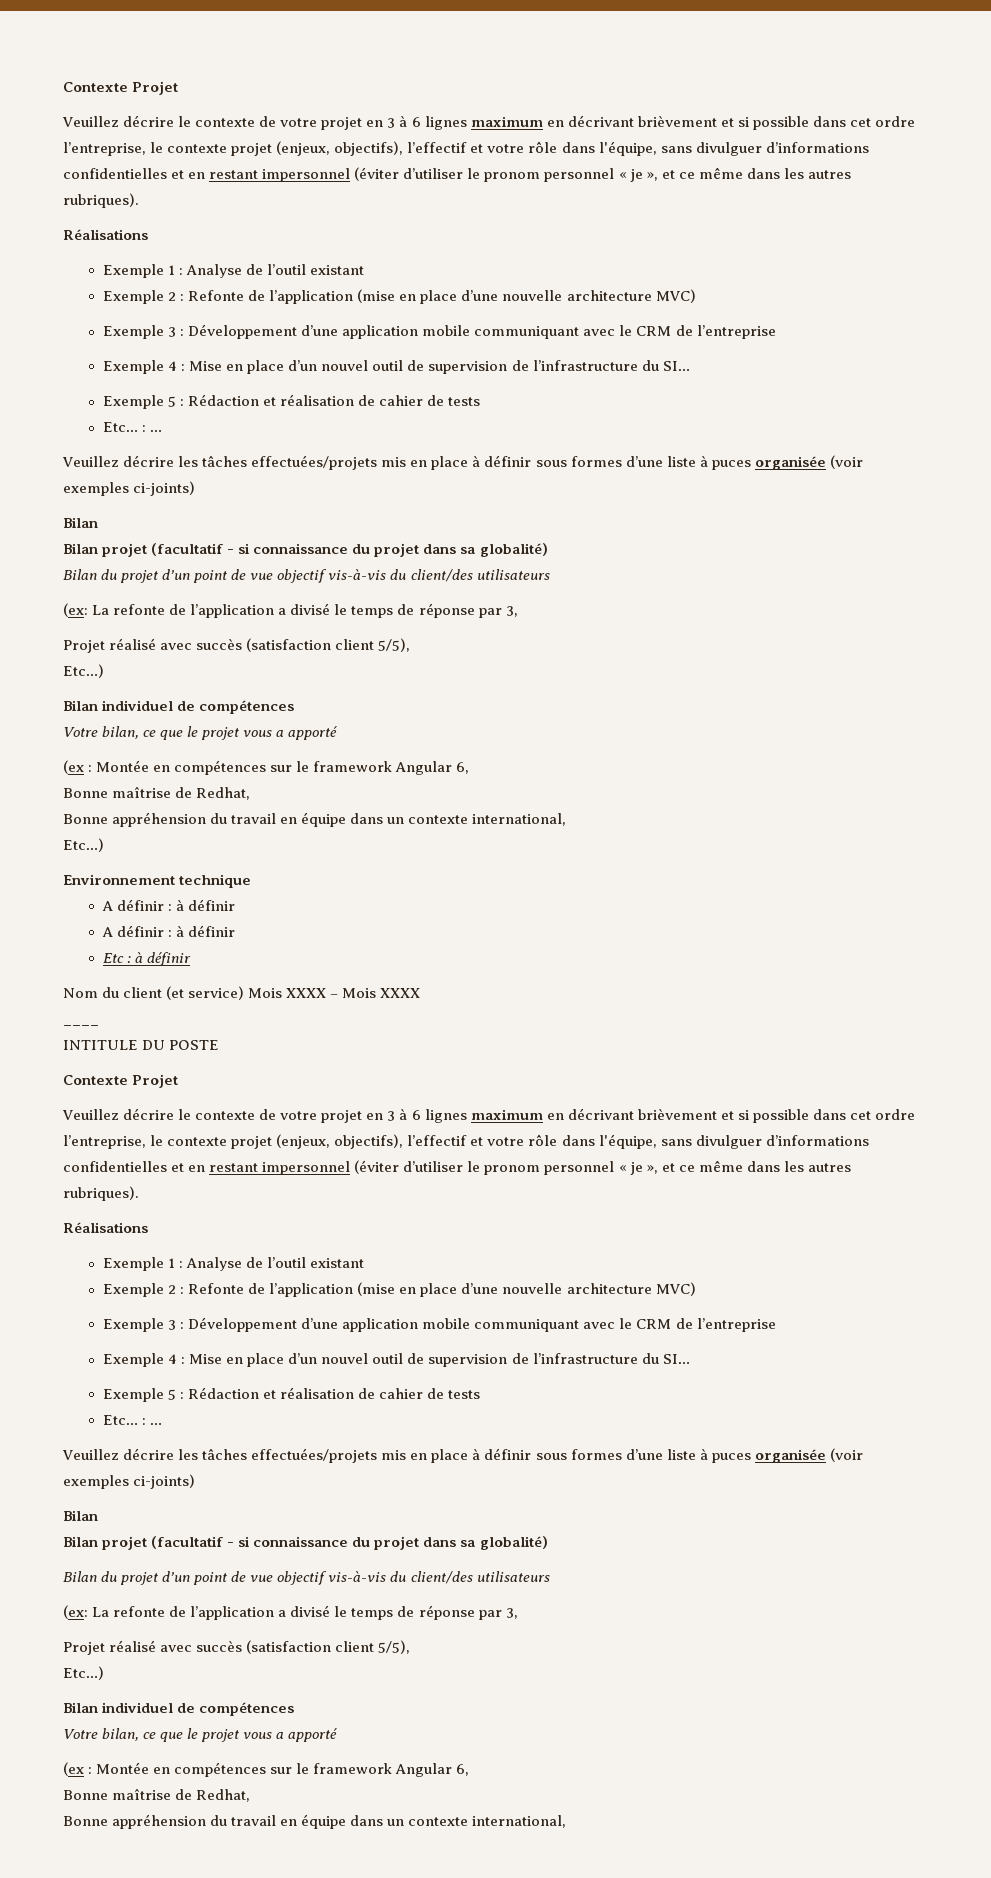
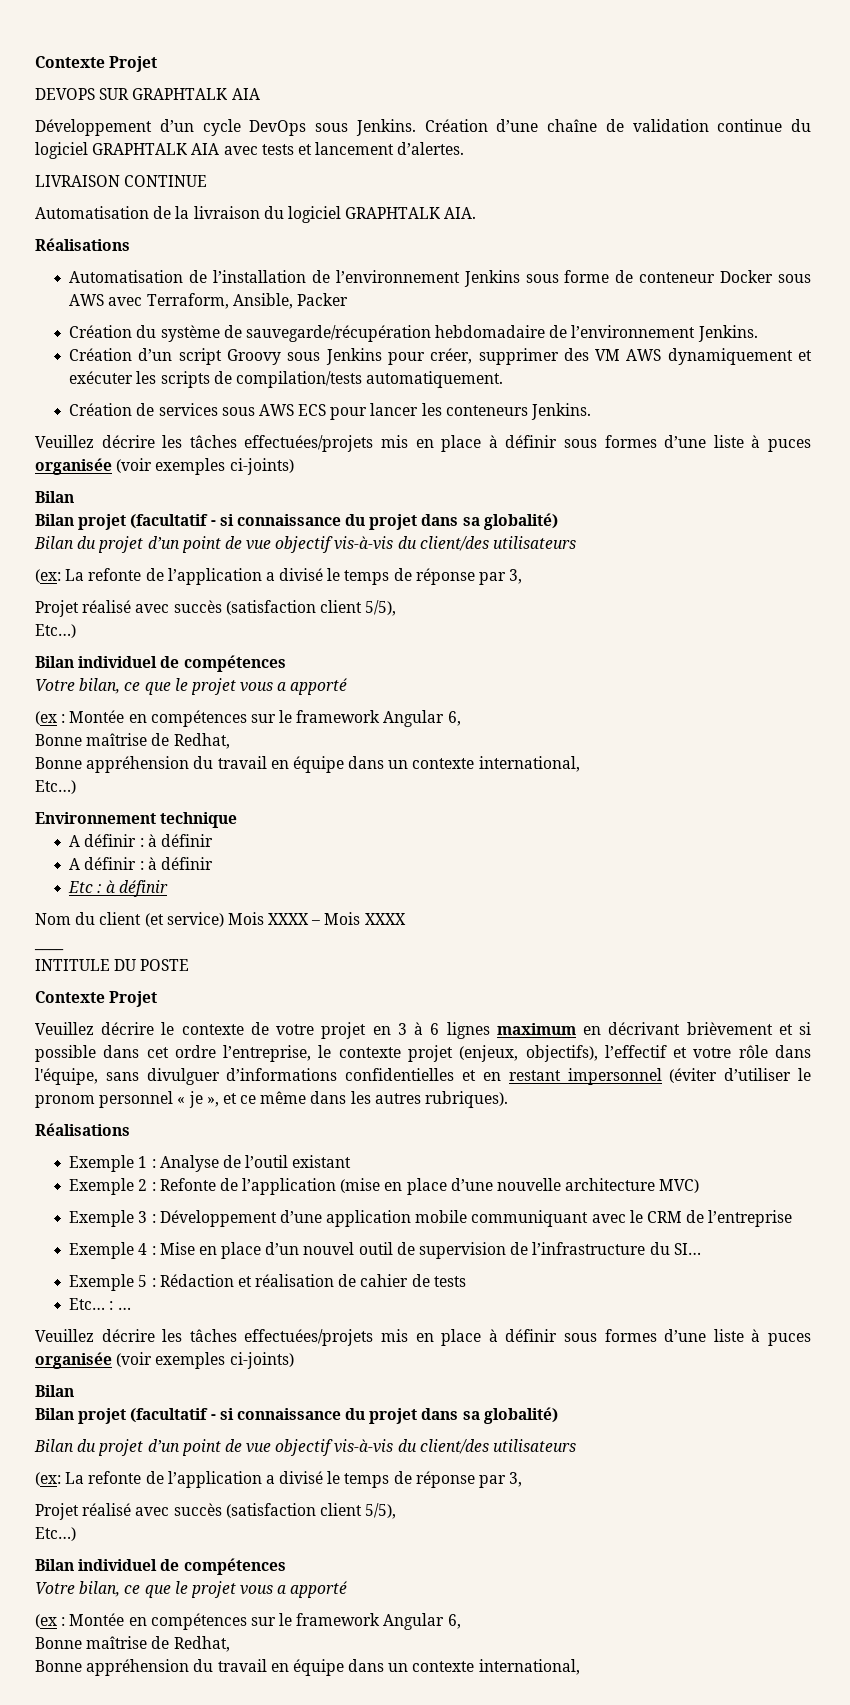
[63,81,179,95] [62,115,916,130] [63,141,869,156] [63,167,851,182] [63,193,139,208] [63,229,148,240] [102,264,365,278] [102,289,696,304] [102,324,776,339] [102,360,690,374] [102,394,481,409] [102,422,163,432] Contexte Projet // Veuillez décrire le contexte de votre projet en 3 à 6 lignes maximum en décrivant brièvement et si possible dans cet ordre l’entreprise, le contexte projet (enjeux, objectifs), l’effectif et votre rôle dans l'équipe, sans divulguer d’informations confidentielles et en restant impersonnel (éviter d’utiliser le pronom personnel « je », et ce même dans les autres rubriques). // Réalisations // Exemple 1 : Analyse de l’outil existant // Exemple 2 : Refonte de l’application (mise en place d’une nouvelle architecture MVC) // Exemple 3 : Développement d’une application mobile communiquant avec le CRM de l’entreprise // Exemple 4 : Mise en place d’un nouvel outil de supervision de l’infrastructure du SI… // Exemple 5 : Rédaction et réalisation de cahier de tests // Etc… : … -> [35,56,158,72] [35,88,260,100] [35,119,811,136] [35,142,465,159] [35,175,208,187] [35,206,477,223] [35,238,130,251] [69,270,812,287] [69,293,348,309] [69,325,758,342] [69,348,813,365] [69,371,504,388] [69,403,591,420] Contexte Projet // DEVOPS SUR GRAPHTALK AIA // Développement d’un cycle DevOps sous Jenkins. Création d’une chaîne de validation continue du logiciel GRAPHTALK AIA avec tests et lancement d’alertes. // LIVRAISON CONTINUE // Automatisation de la livraison du logiciel GRAPHTALK AIA. // Réalisations // Automatisation de l’installation de l’environnement Jenkins sous forme de conteneur Docker sous AWS avec Terraform, Ansible, Packer // Création du système de sauvegarde/récupération hebdomadaire de l’environnement Jenkins. // Création d’un script Groovy sous Jenkins pour créer, supprimer des VM AWS dynamiquement et exécuter les scripts de compilation/tests automatiquement. // Création de services sous AWS ECS pour lancer les conteneurs Jenkins.

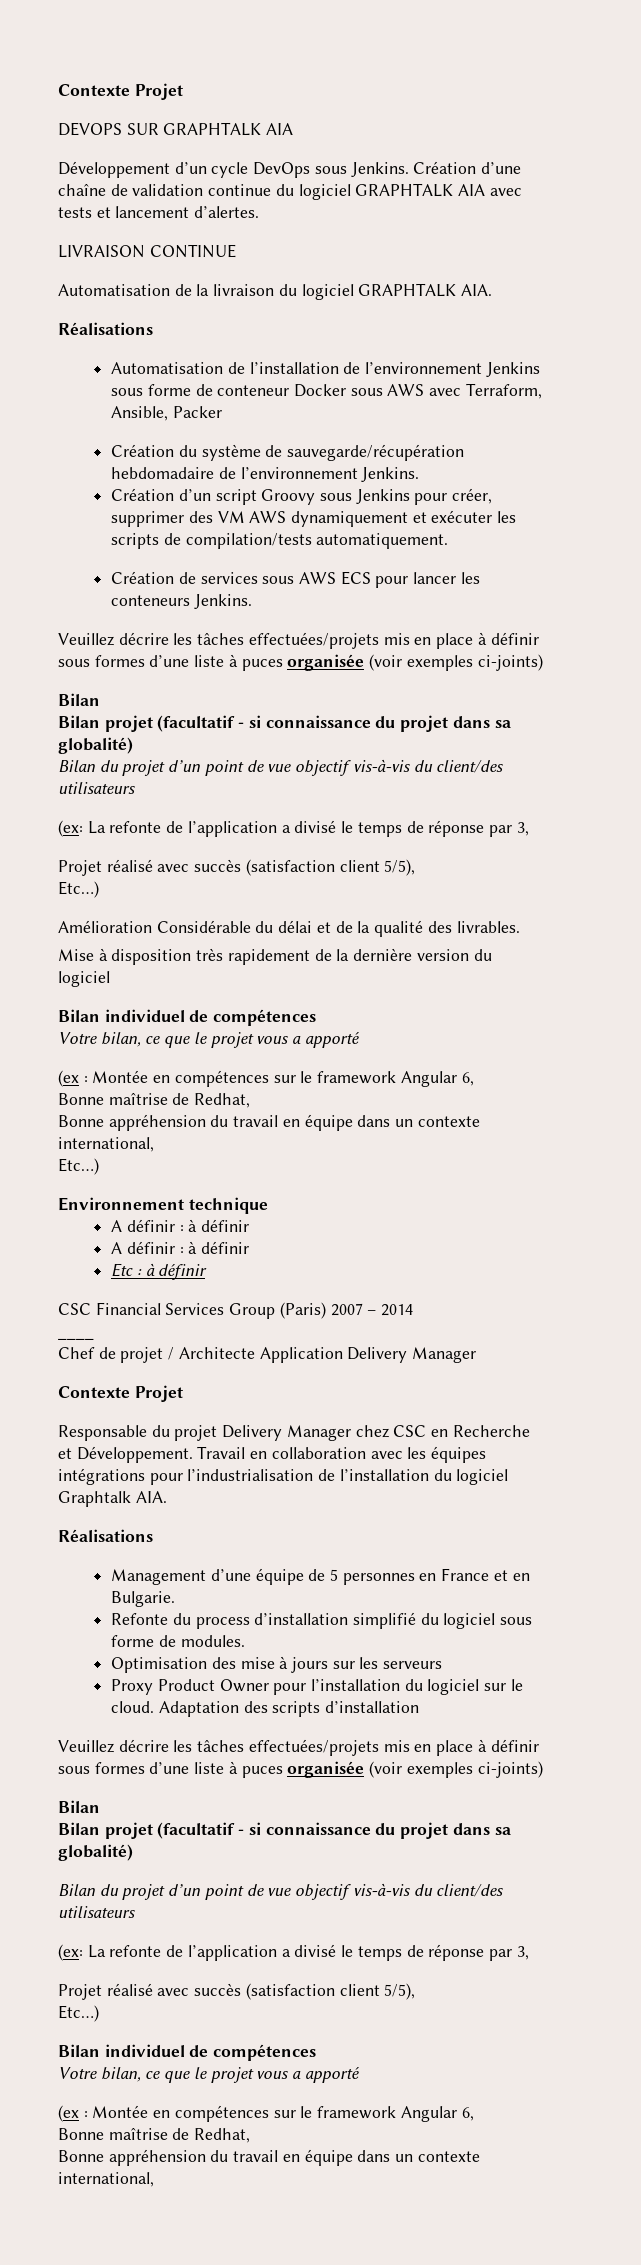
(76, 631) none -> [58,920,520,937] [58,948,492,965] [58,971,110,987] // Amélioration Considérable du délai et de la qualité des livrables. // Mise à disposition très rapidement de la dernière version du logiciel
[35,912,406,927] [34,948,64,951] [35,959,190,971] [35,991,158,1007] [35,1022,812,1039] [35,1045,812,1062] [35,1068,811,1085] [35,1091,509,1108] [35,1123,130,1136] [69,1155,352,1172] [69,1178,700,1195] [69,1210,793,1227] [69,1242,701,1259] [69,1274,466,1291] [69,1298,131,1310] Nom du client (et service) Mois XXXX – Mois XXXX // ____ // INTITULE DU POSTE // Contexte Projet // Veuillez décrire le contexte de votre projet en 3 à 6 lignes maximum en décrivant brièvement et si possible dans cet ordre l’entreprise, le contexte projet (enjeux, objectifs), l’effectif et votre rôle dans l'équipe, sans divulguer d’informations confidentielles et en restant impersonnel (éviter d’utiliser le pronom personnel « je », et ce même dans les autres rubriques). // Réalisations // Exemple 1 : Analyse de l’outil existant // Exemple 2 : Refonte de l’application (mise en place d’une nouvelle architecture MVC) // Exemple 3 : Développement d’une application mobile communiquant avec le CRM de l’entreprise // Exemple 4 : Mise en place d’un nouvel outil de supervision de l’infrastructure du SI… // Exemple 5 : Rédaction et réalisation de cahier de tests // Etc… : … -> [58,1302,414,1319] [58,1337,94,1340] [58,1347,477,1363] [58,1385,183,1402] [58,1425,530,1441] [58,1446,487,1463] [58,1468,509,1485] [58,1491,167,1507] [58,1529,153,1542] [111,1568,530,1585] [111,1591,176,1607] [111,1612,533,1629] [111,1635,245,1647] [111,1656,443,1673] [111,1679,523,1695] [111,1701,420,1717] CSC Financial Services Group (Paris) 2007 – 2014 // ____ // Chef de projet / Architecte Application Delivery Manager // Contexte Projet // Responsable du projet Delivery Manager chez CSC en Recherche et Développement. Travail en collaboration avec les équipes intégrations pour l’industrialisation de l’installation du logiciel Graphtalk AIA. // Réalisations // Management d’une équipe de 5 personnes en France et en Bulgarie. // Refonte du process d’installation simplifié du logiciel sous forme de modules. // Optimisation des mise à jours sur les serveurs // Proxy Product Owner pour l’installation du logiciel sur le cloud. Adaptation des scripts d’installation

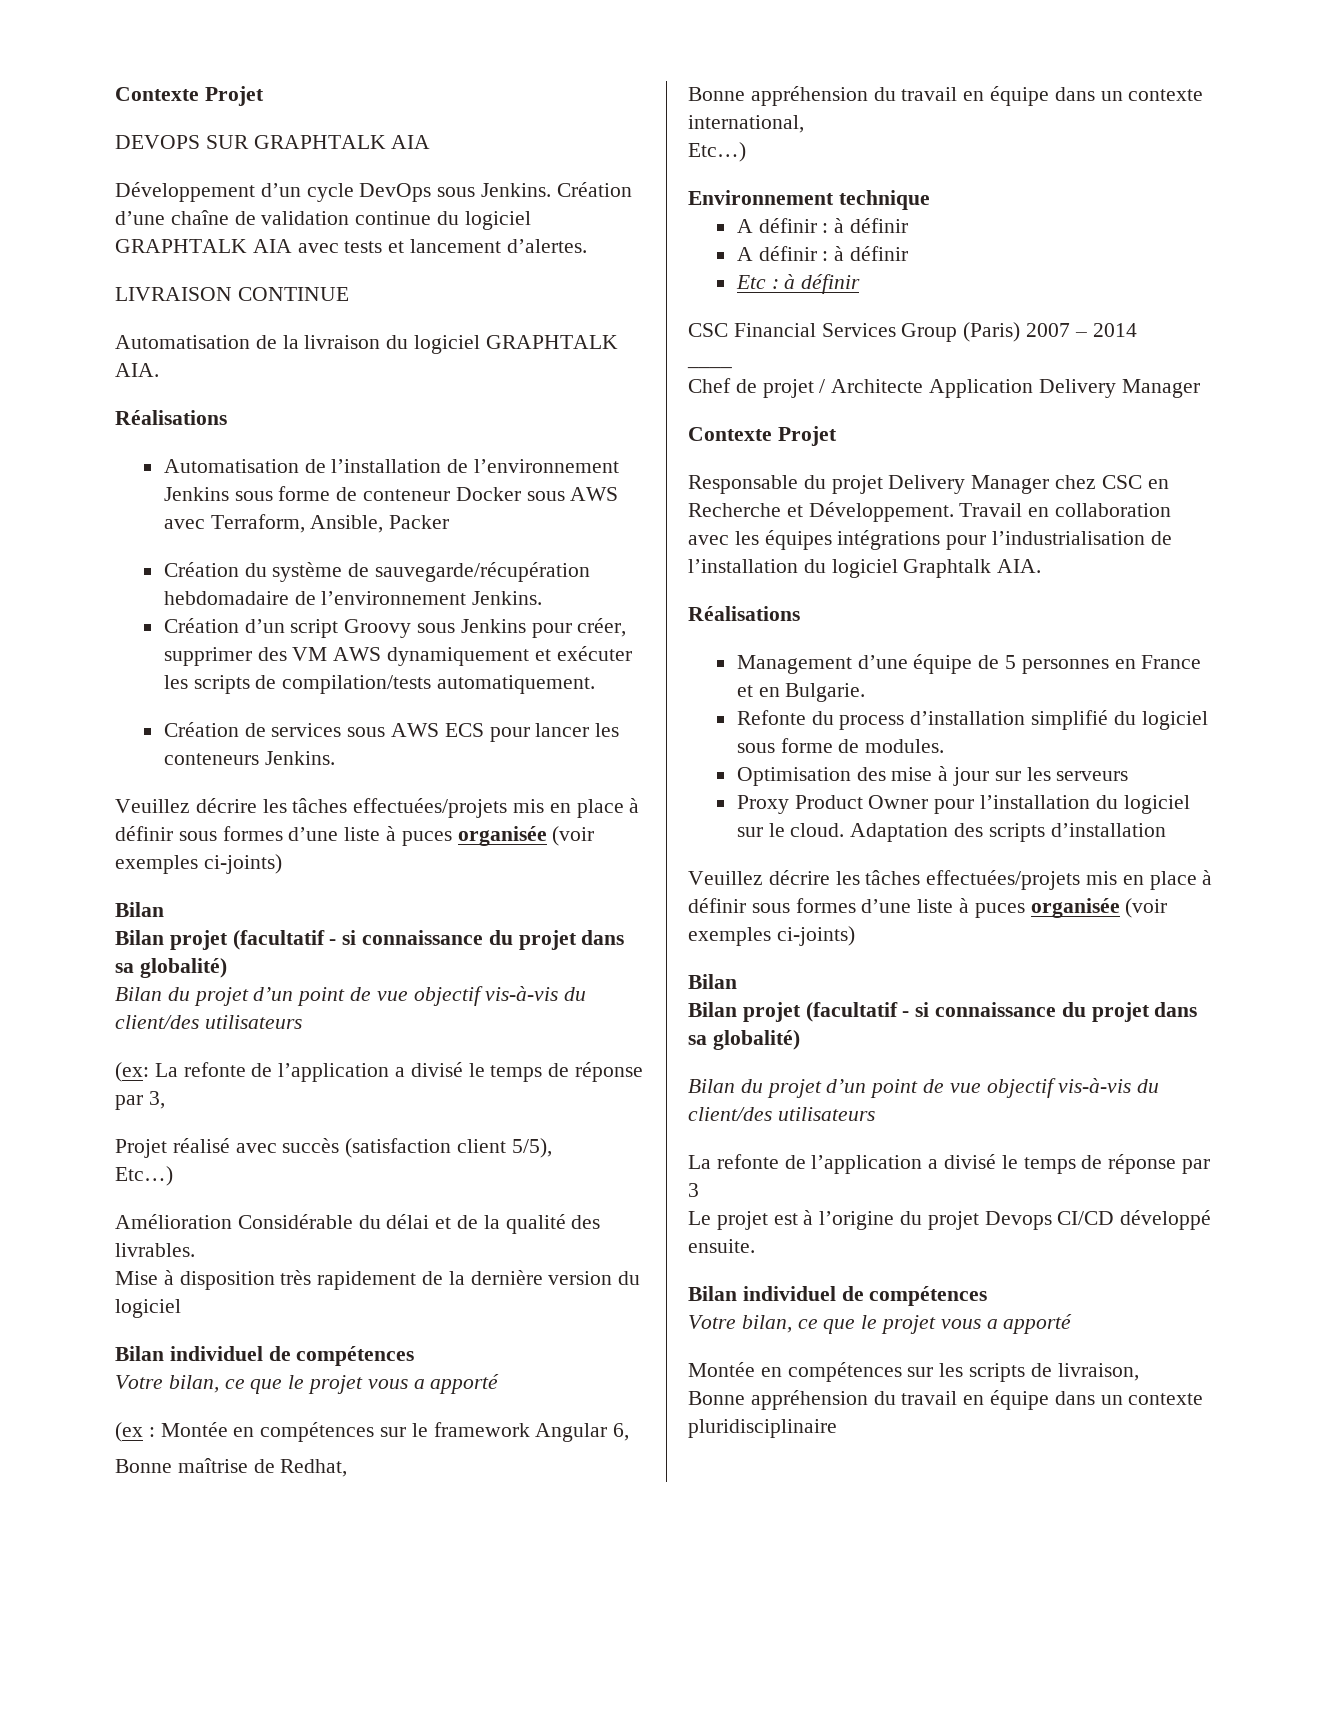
[291,1657,329,1673] jours -> [952,767,989,786] jour
[58,1944,83,1961] (ex: -> (875, 1114) none
[516,1946,529,1960] [58,1983,416,2000] [58,2005,99,2022] 3, // Projet réalisé avec succès (satisfaction client 5/5), // Etc…) -> [688,1183,699,1197] [688,1210,1212,1230] [688,1239,755,1253] 3 // Le projet est à l’origine du projet Devops CI/CD développé ensuite.
[58,2105,474,2122] [58,2128,251,2143] [58,2149,480,2166] [58,2172,154,2187] (ex : Montée en compétences sur le framework Angular 6, // Bonne maîtrise de Redhat, // Bonne appréhension du travail en équipe dans un contexte international, -> [688,1362,1139,1382] [688,1390,1204,1410] [688,1419,837,1438] Montée en compétences sur les scripts de livraison, // Bonne appréhension du travail en équipe dans un contexte pluridisciplinaire

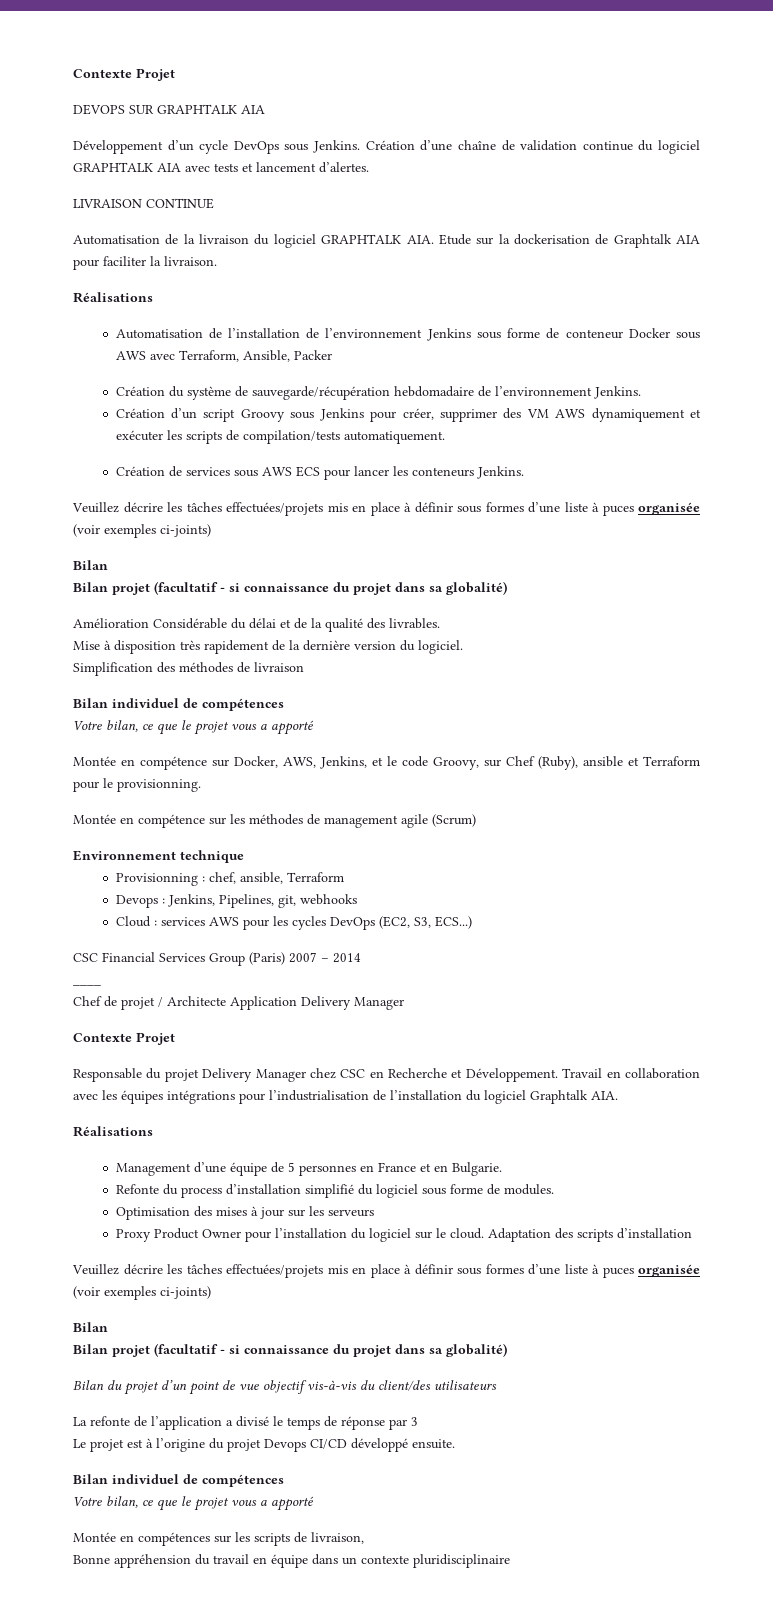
(159, 370) none -> [438,234,700,248] [73,256,217,270] Etude sur la dockerisation de Graphtalk AIA pour faciliter la livraison.
[115,986,587,1006] [115,1015,302,1029] [115,1062,644,1082] [115,1091,165,1110] [115,1138,552,1158] [115,1166,173,1186] // Bilan du projet d’un point de vue objectif vis-à-vis du client/des utilisateurs // (ex: La refonte de l’application a divisé le temps de réponse par 3, // Projet réalisé avec succès (satisfaction client 5/5), // Etc…) -> (507, 588) none
[115,1299,181,1318] logiciel -> [418,640,463,654] [73,662,304,676] logiciel. // Simplification des méthodes de livraison
[115,1422,630,1442] [115,1458,348,1477] [688,86,1204,106] [688,115,804,133] [688,142,746,162] [688,190,930,210] [736,218,908,233] [736,246,908,261] [735,274,861,294] (ex : Montée en compétences sur le framework Angular 6, // Bonne maîtrise de Redhat, // Bonne appréhension du travail en équipe dans un contexte international, // Etc…) // Environnement technique // A définir : à définir // A définir : à définir // Etc : à définir -> [73,756,700,770] [73,778,201,792] [73,814,476,828] [73,850,244,863] [115,872,344,886] [115,894,357,908] [115,916,472,930] Montée en compétence sur Docker, AWS, Jenkins, et le code Groovy, sur Chef (Ruby), ansible et Terraform pour le provisionning. // Montée en compétence sur les méthodes de management agile (Scrum) // Environnement technique // Provisionning : chef, ansible, Terraform // Devops : Jenkins, Pipelines, git, webhooks // Cloud : services AWS pour les cycles DevOps (EC2, S3, ECS...)
[891,767,933,781] mise -> [215,1207,247,1216] mises

